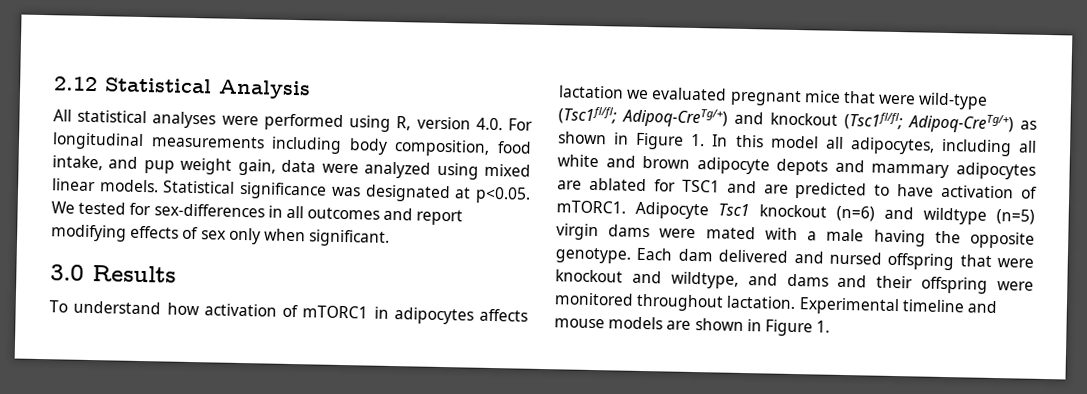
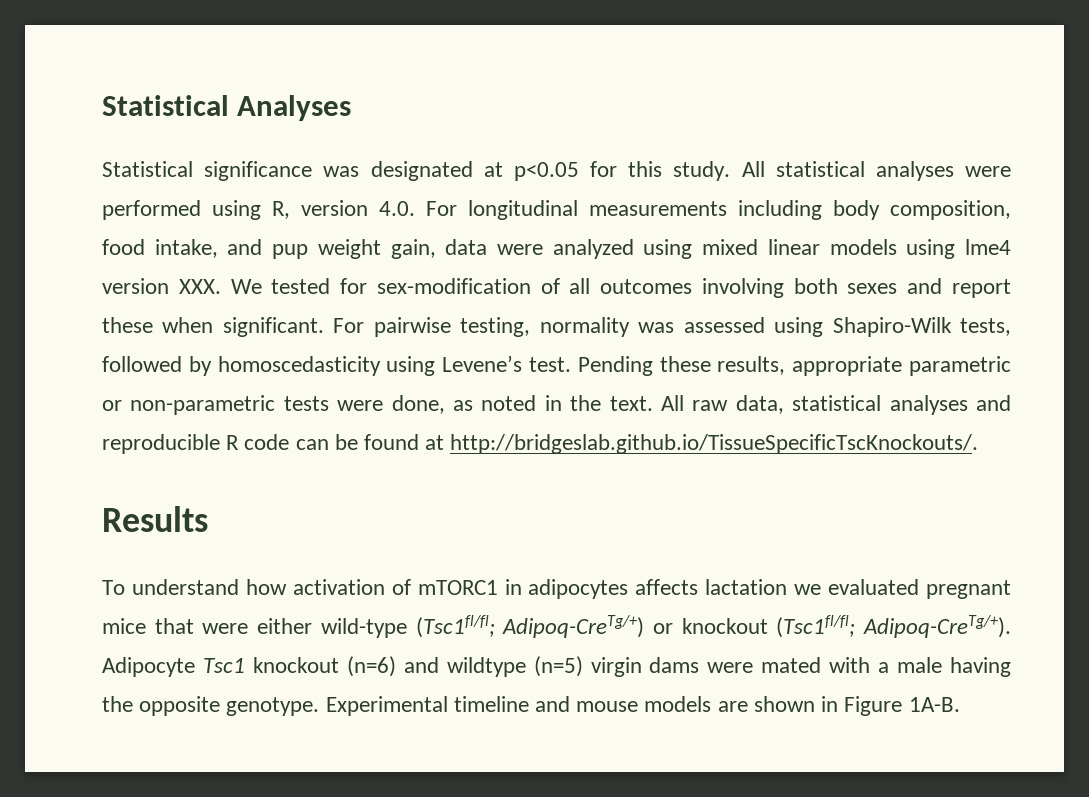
[54,76,311,100] 2.12 Statistical Analysis // -> [102,95,352,121] [102,161,731,181] Statistical Analyses // Statistical significance was designated at p<0.05 for this study.
[99,179,531,204] [51,201,464,226] [51,224,391,247] [50,264,84,281] models. Statistical significance was designated at p<0.05. We tested for sex-differences in all outcomes and report modifying effects of sex only when significant. // 3.0 -> [829,239,1011,259] [102,278,1011,298] [102,317,1012,337] [102,355,1011,376] [102,395,1011,415] [102,434,979,454] models using lme4 version XXX. We tested for sex-modification of all outcomes involving both sexes and report these when significant. For pairwise testing, normality was assessed using Shapiro-Wilk tests, followed by homoscedasticity using Levene’s test. Pending these results, appropriate parametric or non-parametric tests were done, as noted in the text. All raw data, statistical analyses and reproducible R code can be found at http://bridgeslab.github.io/TissueSpecificTscKnockouts/. //
(917, 99) none -> [257,618,313,634] either
[734,111,764,125] and -> [652,623,673,634] or
[908,113,1037,134] [558,131,1037,157] [557,154,1036,180] [557,177,1037,200] [556,200,626,214] Adipoq-CreTg/+) as shown in Figure 1. In this model all adipocytes, including all white and brown adipocyte depots and mammary adipocytes are ablated for TSC1 and are predicted to have activation of mTORC1. -> [863,615,1012,638] Adipoq-CreTg/+).
[636,247,1034,271] [555,269,1034,294] [554,292,797,312] Each dam delivered and nursed offspring that were knockout and wildtype, and dams and their offspring were monitored throughout lactation. -> (320, 706) none
[816,320,831,333] 1. -> [908,697,960,712] 1A-B.

